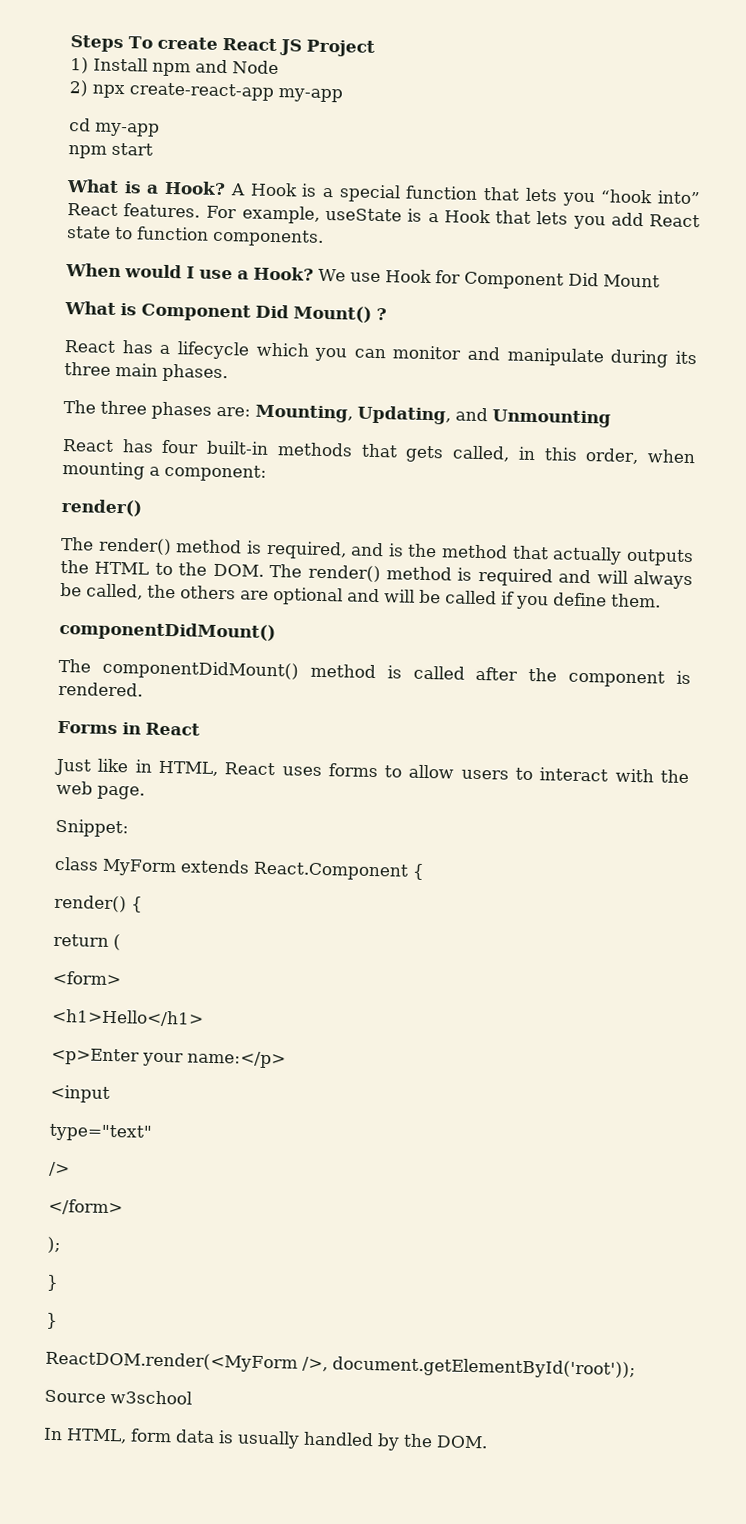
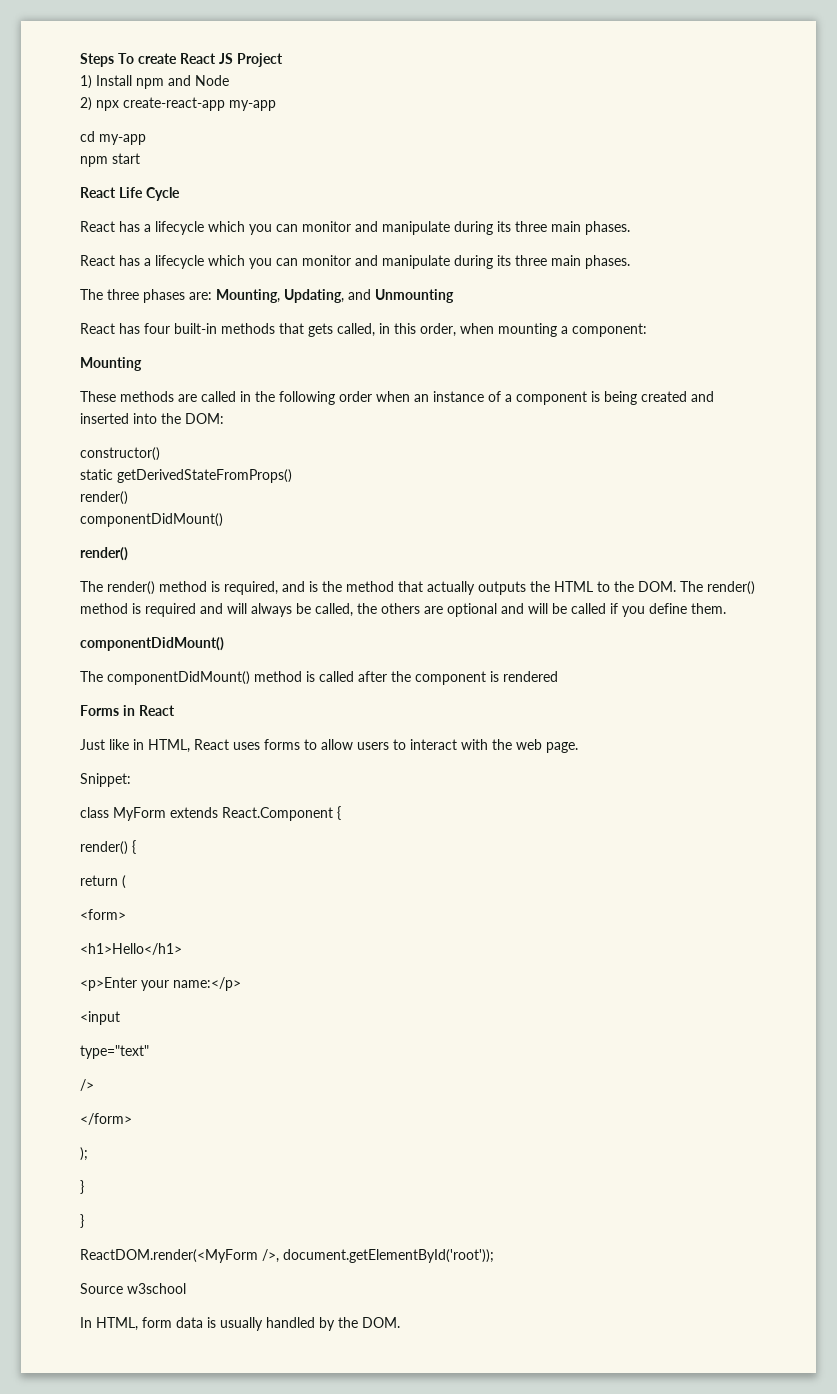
[66,179,701,207] [67,203,700,230] [67,226,324,247] [65,263,660,290] [64,300,387,323] What is a Hook? A Hook is a special function that lets you “hook into” React features. For example, useState is a Hook that lets you add React state to function components. // When would I use a Hook? We use Hook for Component Did Mount // What is Component Did Mount() ? -> [80,187,180,201] [80,221,630,235] React Life Cycle // React has a lifecycle which you can monitor and manipulate during its three main phases.
(267, 472) none -> [80,357,142,371] [80,391,714,405] [80,413,224,424] [80,447,160,461] [80,469,292,483] [80,491,128,505] [80,513,223,527] // Mounting // These methods are called in the following order when an instance of a component is being created and inserted into the DOM: // constructor() // static getDerivedStateFromProps() // render() // componentDidMount()
[58,681,143,697] rendered. -> [503,671,558,682] rendered

